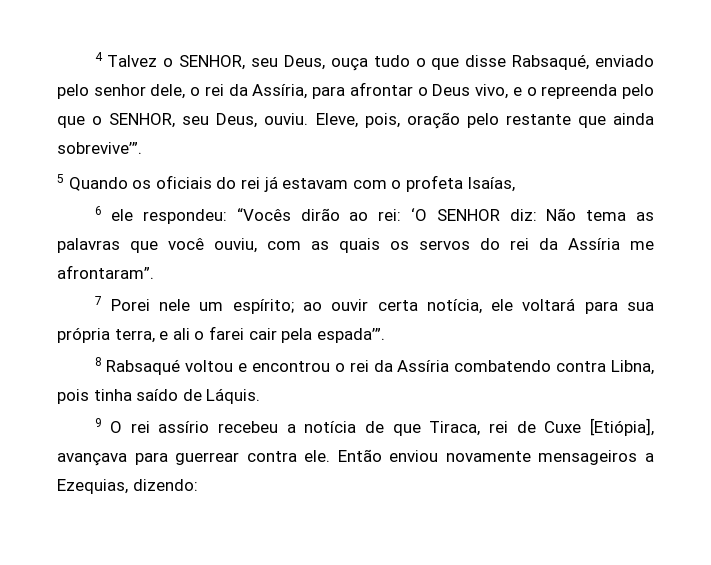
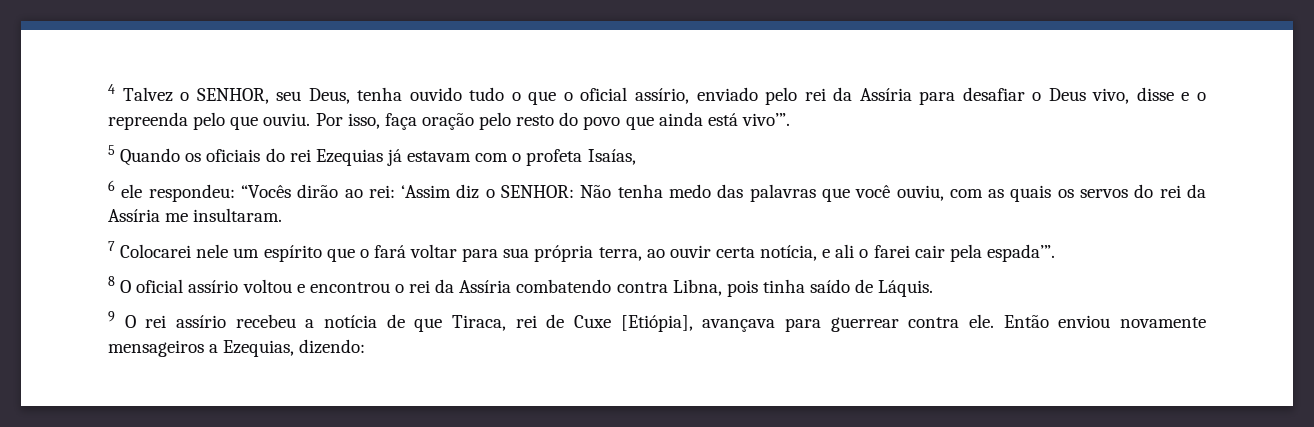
[330,58,368,71] ouça -> [357,87,462,101] tenha ouvido
[465,54,655,70] [57,82,413,99] disse Rabsaqué, enviado pelo senhor dele, o rei da Assíria, para afrontar -> [563,87,1025,105] o oficial assírio, enviado pelo rei da Assíria para desafiar
(509, 91) none -> [1136,87,1174,101] disse
[92,112,654,129] [57,142,142,154] o SENHOR, seu Deus, ouviu. Eleve, pois, oração pelo restante que ainda sobrevive’”. -> [263,112,790,130] ouviu. Por isso, faça oração pelo resto do povo que ainda está vivo’”.
(260, 183) none -> [315,149,383,166] Ezequias
[411,208,654,221] ‘O SENHOR diz: Não tema as -> [401,184,744,199] ‘Assim diz o SENHOR: Não tenha medo das
[57,265,154,279] afrontaram”. -> [193,208,283,222] insultaram.
[110,299,150,311] Porei -> [120,244,192,258] Colocarei
[232,298,654,314] [57,327,155,343] espírito; ao ouvir certa notícia, ele voltará para sua própria terra, -> [263,244,818,262] espírito que o fará voltar para sua própria terra, ao ouvir certa notícia,
[106,359,181,375] Rabsaqué -> [120,279,239,293] O oficial assírio

